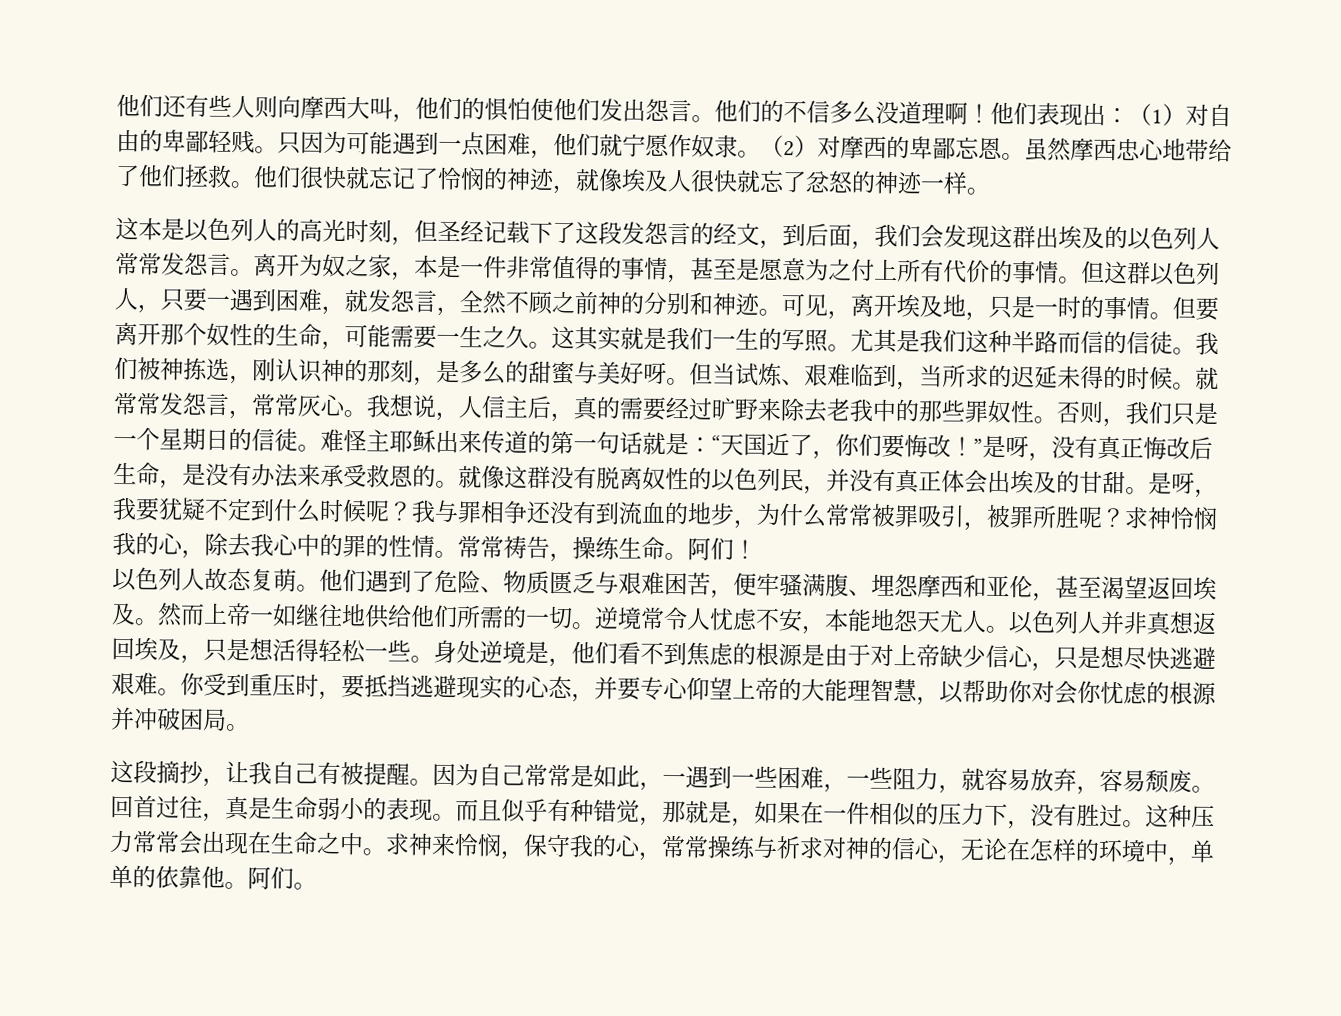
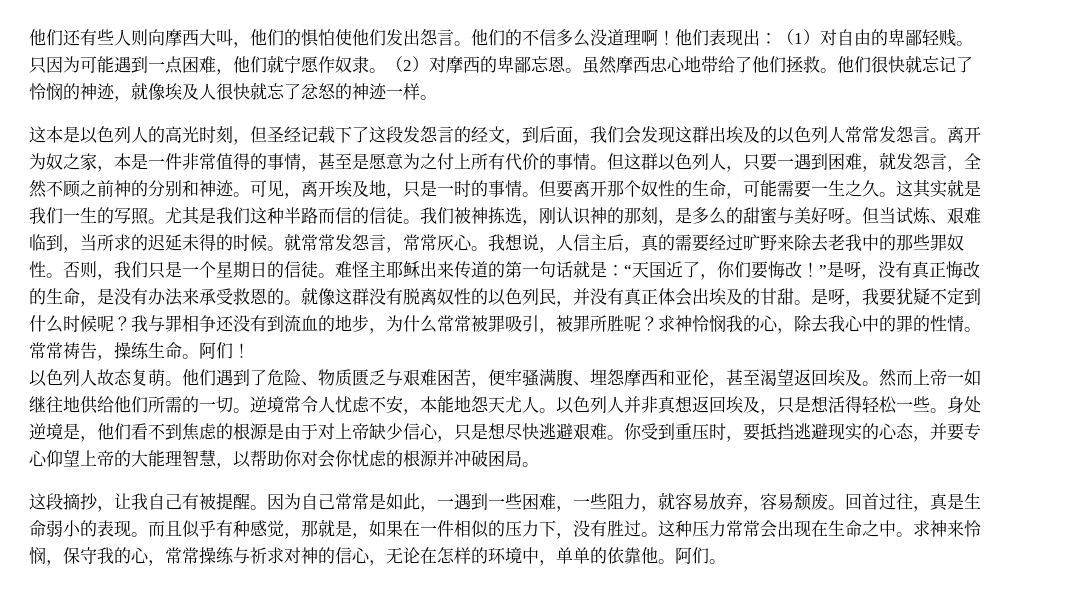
[1189,436,1213,460] 后 -> [29,288,46,305] 的
[593,799,617,823] 错 -> [250,520,268,537] 感

